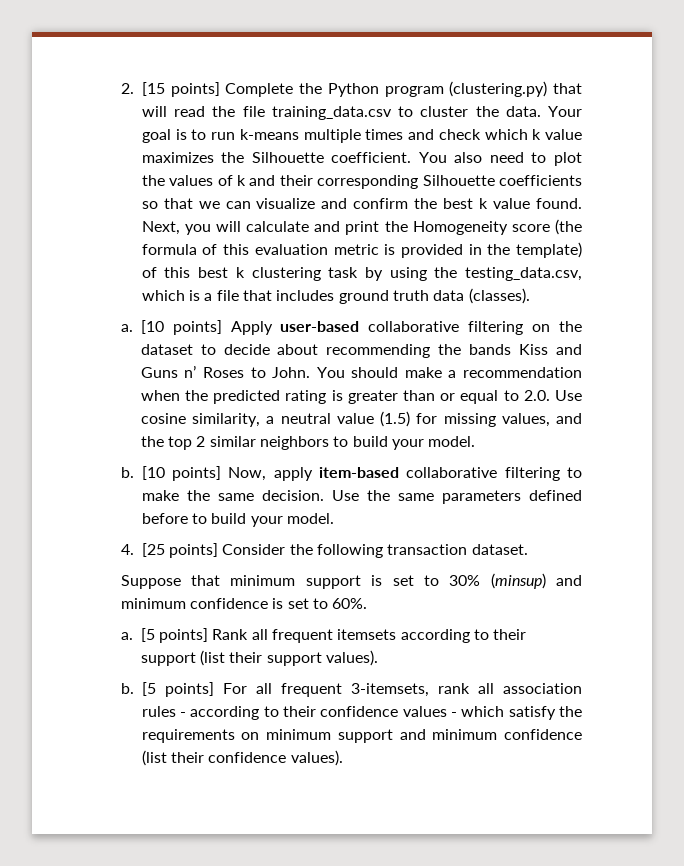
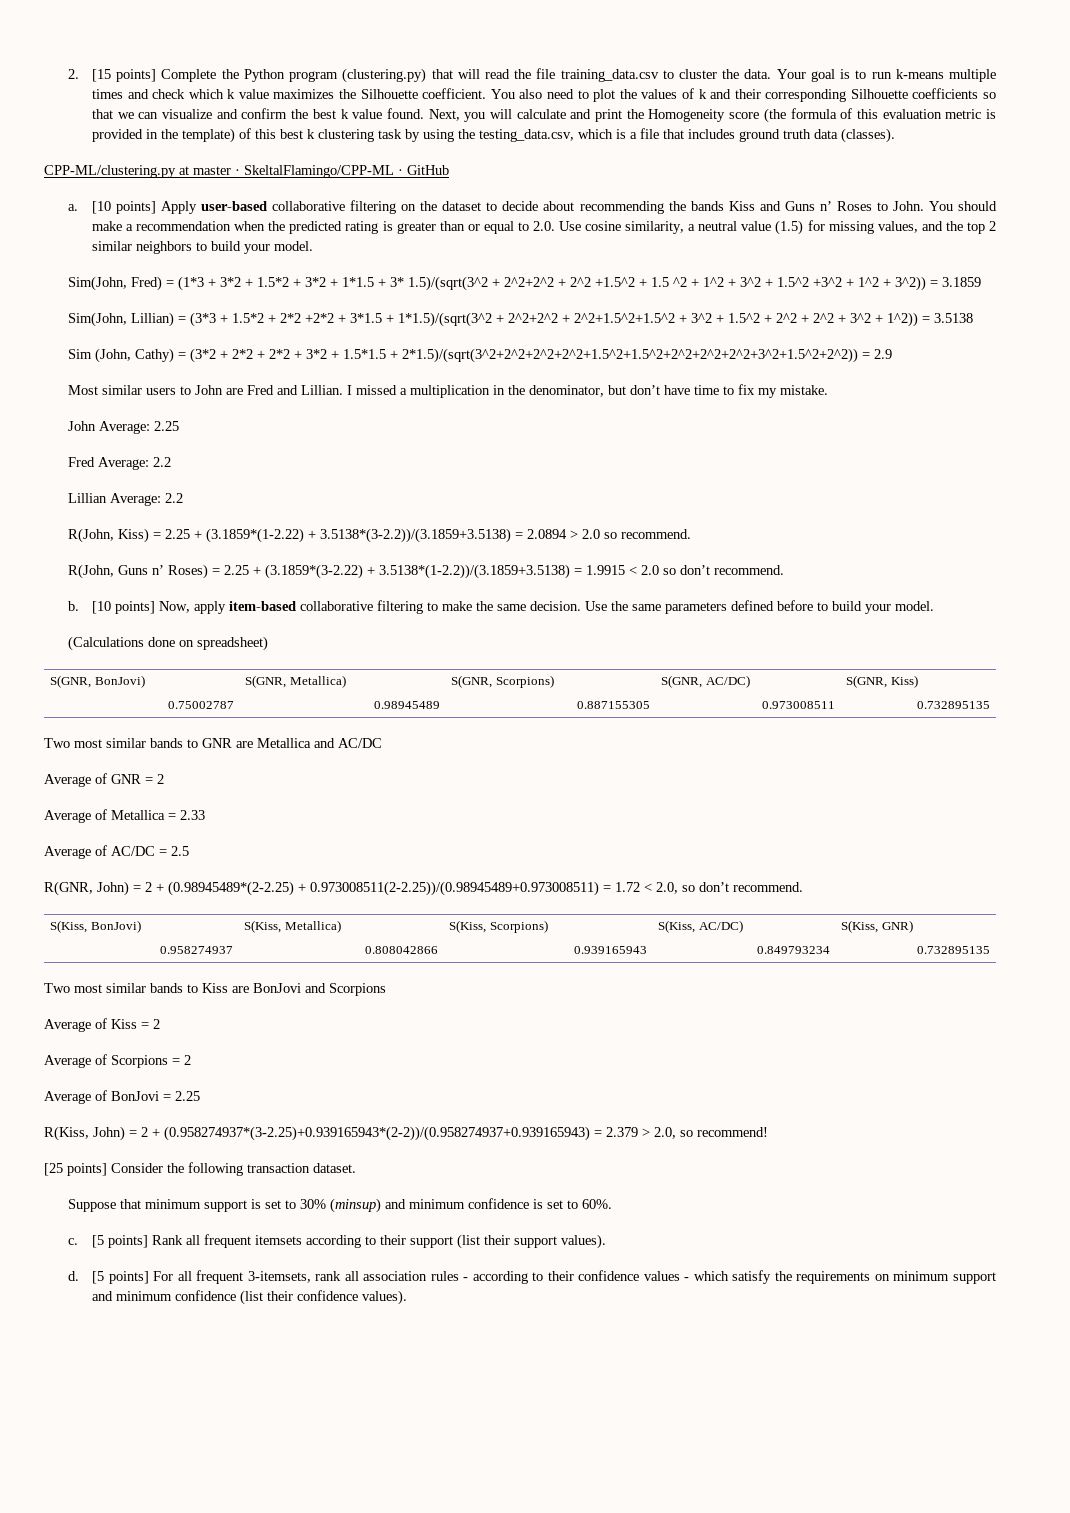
(530, 296) none -> [44,165,449,178] // CPP-ML/clustering.py at master · SkeltalFlamingo/CPP-ML · GitHub
(476, 441) none -> [67,276,981,291] [67,312,973,327] [67,348,892,363] [67,384,828,398] [67,421,179,434] [67,457,171,470] [67,493,183,506] [67,528,691,543] [67,564,784,579] // Sim(John, Fred) = (1*3 + 3*2 + 1.5*2 + 3*2 + 1*1.5 + 3* 1.5)/(sqrt(3^2 + 2^2+2^2 + 2^2 +1.5^2 + 1.5 ^2 + 1^2 + 3^2 + 1.5^2 +3^2 + 1^2 + 3^2)) = 3.1859 // Sim(John, Lillian) = (3*3 + 1.5*2 + 2*2 +2*2 + 3*1.5 + 1*1.5)/(sqrt(3^2 + 2^2+2^2 + 2^2+1.5^2+1.5^2 + 3^2 + 1.5^2 + 2^2 + 2^2 + 3^2 + 1^2)) = 3.5138 // Sim (John, Cathy) = (3*2 + 2*2 + 2*2 + 3*2 + 1.5*1.5 + 2*1.5)/(sqrt(3^2+2^2+2^2+2^2+1.5^2+1.5^2+2^2+2^2+2^2+3^2+1.5^2+2^2)) = 2.9 // Most similar users to John are Fred and Lillian. I missed a multiplication in the denominator, but don’t have time to fix my mistake. // John Average: 2.25 // Fred Average: 2.2 // Lillian Average: 2.2 // R(John, Kiss) = 2.25 + (3.1859*(1-2.22) + 3.5138*(3-2.2))/(3.1859+3.5138) = 2.0894 > 2.0 so recommend. // R(John, Guns n’ Roses) = 2.25 + (3.1859*(3-2.22) + 3.5138*(1-2.2))/(3.1859+3.5138) = 1.9915 < 2.0 so don’t recommend.
[120,544,134,555] 4. -> [67,636,268,651] [50,675,145,688] [245,675,346,688] [451,675,554,688] [661,675,750,688] [846,675,918,688] [167,701,234,709] [373,701,440,709] [576,701,650,709] [761,701,835,709] [916,701,990,709] [44,738,382,748] [44,773,164,787] [44,809,205,823] [44,845,189,859] [44,881,803,896] [50,920,141,933] [244,920,341,933] [449,920,548,933] [658,920,743,933] [841,920,913,933] [159,946,233,954] [364,946,438,954] [573,946,647,954] [756,946,830,954] [916,946,990,954] [44,983,386,996] [44,1018,160,1032] [44,1054,191,1068] [44,1090,200,1104] [44,1126,768,1141] (Calculations done on spreadsheet) // S(GNR, BonJovi) | S(GNR, Metallica) | S(GNR, Scorpions) | S(GNR, AC/DC) | S(GNR, Kiss) // 0.75002787 | 0.98945489 | 0.887155305 | 0.973008511 | 0.732895135 // Two most similar bands to GNR are Metallica and AC/DC // Average of GNR = 2 // Average of Metallica = 2.33 // Average of AC/DC = 2.5 // R(GNR, John) = 2 + (0.98945489*(2-2.25) + 0.973008511(2-2.25))/(0.98945489+0.973008511) = 1.72 < 2.0, so don’t recommend. // S(Kiss, BonJovi) | S(Kiss, Metallica) | S(Kiss, Scorpions) | S(Kiss, AC/DC) | S(Kiss, GNR) // 0.958274937 | 0.808042866 | 0.939165943 | 0.849793234 | 0.732895135 // Two most similar bands to Kiss are BonJovi and Scorpions // Average of Kiss = 2 // Average of Scorpions = 2 // Average of BonJovi = 2.25 // R(Kiss, John) = 2 + (0.958274937*(3-2.25)+0.939165943*(2-2))/(0.958274937+0.939165943) = 2.379 > 2.0, so recommend! //
[120,632,133,640] a. -> [67,1238,78,1245] c.
[120,683,134,694] b. -> [67,1271,79,1281] d.

